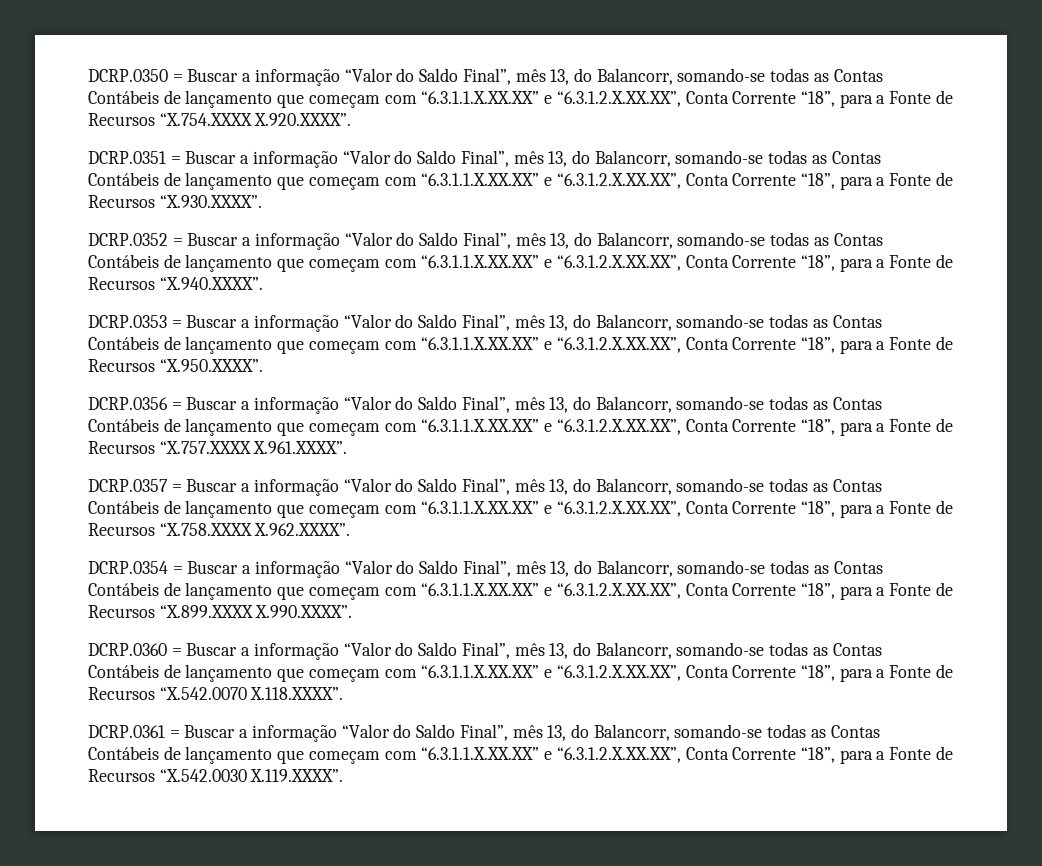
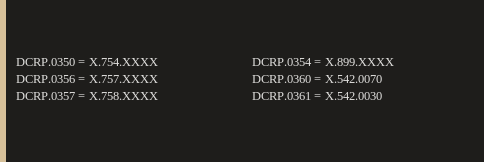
[187,68,883,86] [88,90,953,108] [88,113,352,126] [88,150,881,168] [88,172,953,190] [88,195,262,208] [88,232,883,250] [88,254,953,272] [88,277,263,290] [88,314,882,332] [88,336,953,354] [88,359,263,372] [88,396,882,414] [88,418,953,436] [88,441,348,454] [88,478,882,496] [88,500,953,518] [88,523,351,536] [88,560,883,578] [88,582,953,600] [88,605,353,618] [88,642,882,660] [88,664,953,682] [88,687,344,700] [88,724,880,742] [88,746,953,764] [88,769,344,782] Buscar a informação “Valor do Saldo Final”, mês 13, do Balancorr, somando-se todas as Contas Contábeis de lançamento que começam com “6.3.1.1.X.XX.XX” e “6.3.1.2.X.XX.XX”, Conta Corrente “18”, para a Fonte de Recursos “X.754.XXXX X.920.XXXX”. // DCRP.0351 = Buscar a informação “Valor do Saldo Final”, mês 13, do Balancorr, somando-se todas as Contas Contábeis de lançamento que começam com “6.3.1.1.X.XX.XX” e “6.3.1.2.X.XX.XX”, Conta Corrente “18”, para a Fonte de Recursos “X.930.XXXX”. // DCRP.0352 = Buscar a informação “Valor do Saldo Final”, mês 13, do Balancorr, somando-se todas as Contas Contábeis de lançamento que começam com “6.3.1.1.X.XX.XX” e “6.3.1.2.X.XX.XX”, Conta Corrente “18”, para a Fonte de Recursos “X.940.XXXX”. // DCRP.0353 = Buscar a informação “Valor do Saldo Final”, mês 13, do Balancorr, somando-se todas as Contas Contábeis de lançamento que começam com “6.3.1.1.X.XX.XX” e “6.3.1.2.X.XX.XX”, Conta Corrente “18”, para a Fonte de Recursos “X.950.XXXX”. // DCRP.0356 = Buscar a informação “Valor do Saldo Final”, mês 13, do Balancorr, somando-se todas as Contas Contábeis de lançamento que começam com “6.3.1.1.X.XX.XX” e “6.3.1.2.X.XX.XX”, Conta Corrente “18”, para a Fonte de Recursos “X.757.XXXX X.961.XXXX”. // DCRP.0357 = Buscar a informação “Valor do Saldo Final”, mês 13, do Balancorr, somando-se todas as Contas Contábeis de lançamento que começam com “6.3.1.1.X.XX.XX” e “6.3.1.2.X.XX.XX”, Conta Corrente “18”, para a Fonte de Recursos “X.758.XXXX X.962.XXXX”. // DCRP.0354 = Buscar a informação “Valor do Saldo Final”, mês 13, do Balancorr, somando-se todas as Contas Contábeis de lançamento que começam com “6.3.1.1.X.XX.XX” e “6.3.1.2.X.XX.XX”, Conta Corrente “18”, para a Fonte de Recursos “X.899.XXXX X.990.XXXX”. // DCRP.0360 = Buscar a informação “Valor do Saldo Final”, mês 13, do Balancorr, somando-se todas as Contas Contábeis de lançamento que começam com “6.3.1.1.X.XX.XX” e “6.3.1.2.X.XX.XX”, Conta Corrente “18”, para a Fonte de Recursos “X.542.0070 X.118.XXXX”. // DCRP.0361 = Buscar a informação “Valor do Saldo Final”, mês 13, do Balancorr, somando-se todas as Contas Contábeis de lançamento que começam com “6.3.1.1.X.XX.XX” e “6.3.1.2.X.XX.XX”, Conta Corrente “18”, para a Fonte de Recursos “X.542.0030 X.119.XXXX”. -> [88,58,158,66] [16,75,158,83] [16,92,158,100] [252,58,394,66] [252,75,382,83] [252,92,382,100] X.754.XXXX // DCRP.0356 = X.757.XXXX // DCRP.0357 = X.758.XXXX // DCRP.0354 = X.899.XXXX // DCRP.0360 = X.542.0070 // DCRP.0361 = X.542.0030

